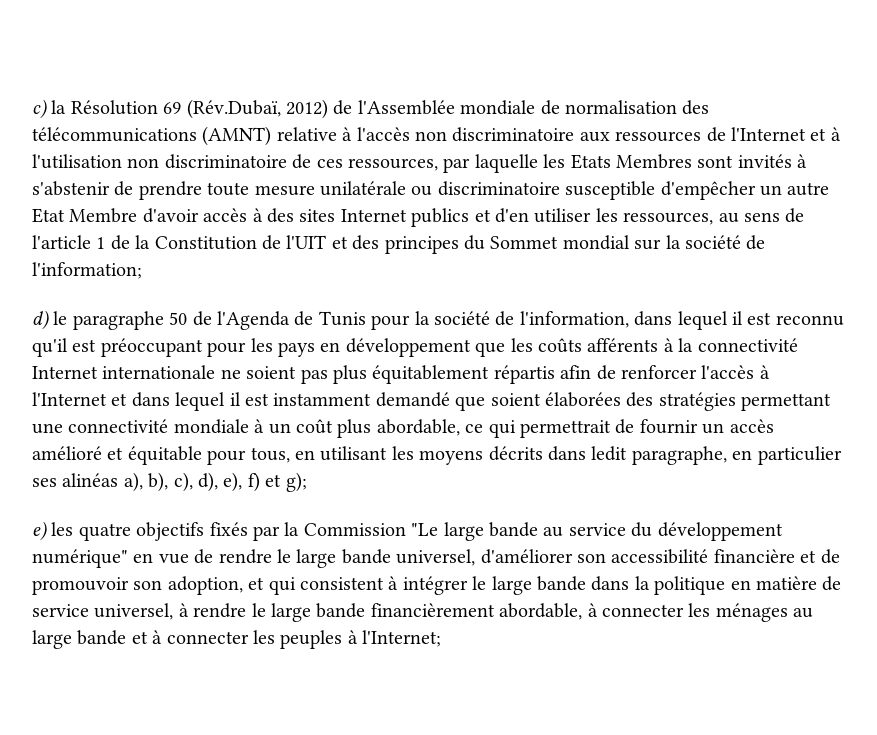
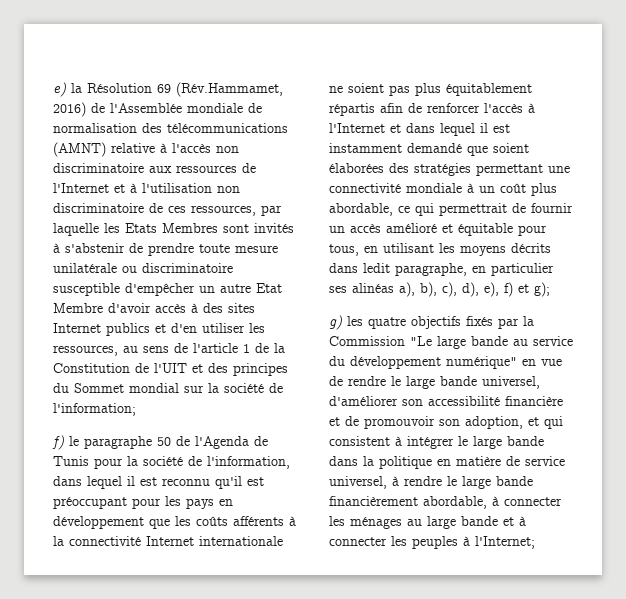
[32,99,47,119] c) -> [53,82,66,97] e)
[186,99,328,119] (Rév.Dubaï, 2012) -> [176,82,283,97] [53,102,86,117] (Rév.Hammamet, 2016)
[32,310,49,330] d) -> [52,435,64,450] f)
[32,521,47,541] e) -> [329,315,342,330] g)

